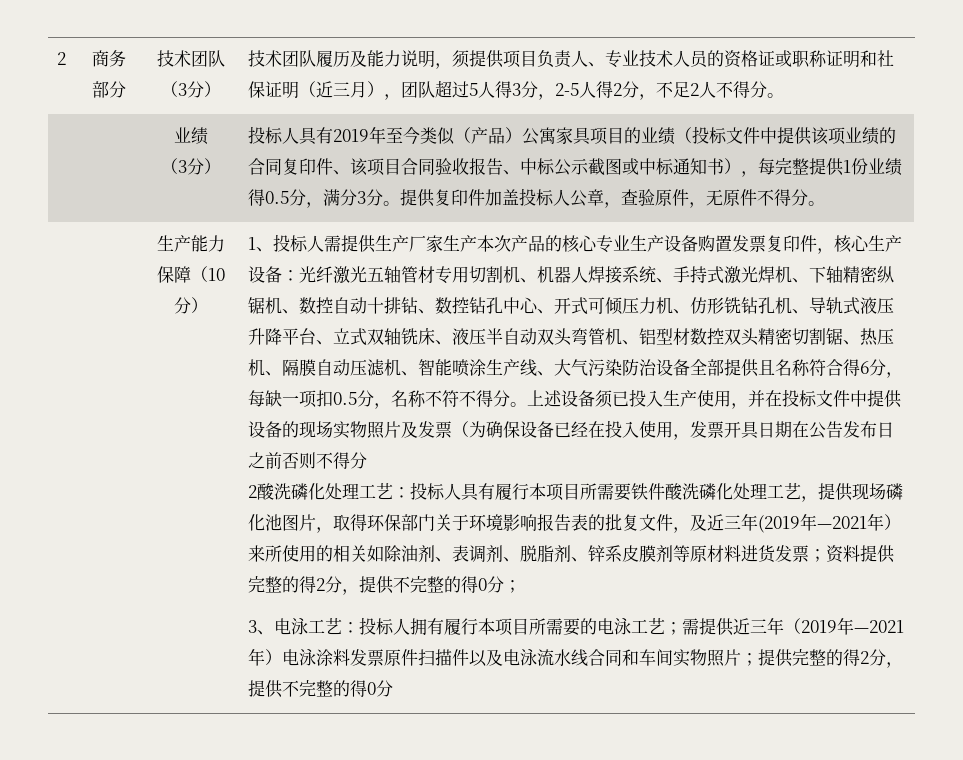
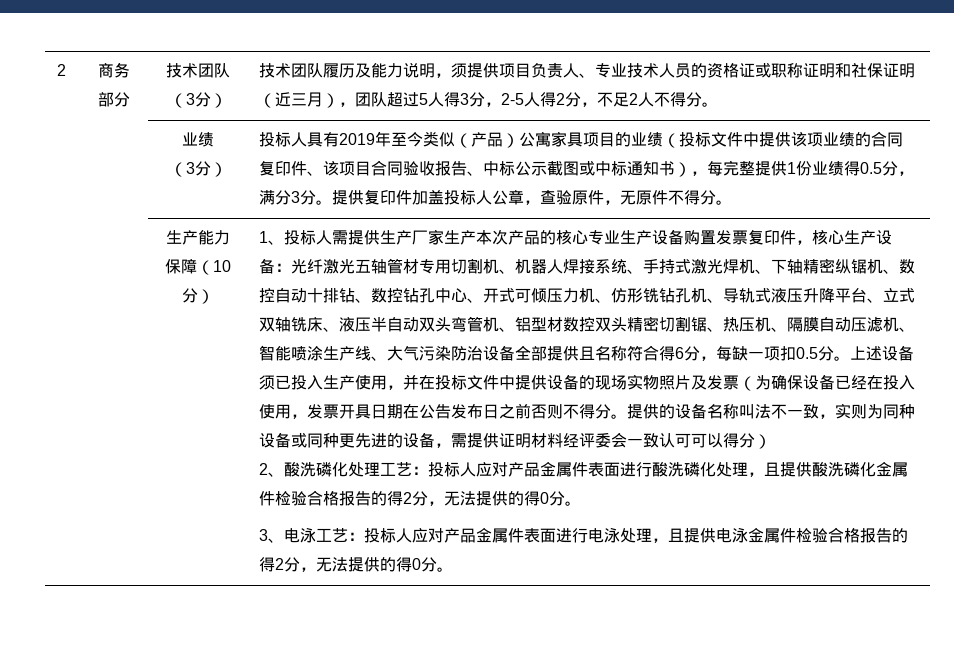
[373,390,510,409] ，名称不符不得分 -> (834, 353) none
[247,485,257,498] // 2 -> [610,403,915,419] [258,432,771,449] [258,463,284,477] 。提供的设备名称叫法不一致，实则为同种设备或同种更先进的设备，需提供证明材料经评委会一致认可可以得分） // 2、
[460,483,903,502] [247,513,901,533] [247,545,895,563] [247,576,521,595] 具有履行本项目所需要铁件酸洗磷化处理工艺，提供现场磷化池图片，取得环保部门关于环境影响报告表的批复文件，及近三年(2019年—2021年）来所使用的相关如除油剂、表调剂、脱脂剂、锌系皮膜剂等原材料进货发票；资料提供完整的得2分，提供不完整的得0分； -> [475,461,908,477] [258,490,581,506] 应对产品金属件表面进行酸洗磷化处理，且提供酸洗磷化金属件检验合格报告的得2分，无法提供的得0分。
[409,617,904,636] [247,648,903,668] [247,680,393,698] 拥有履行本项目所需要的电泳工艺；需提供近三年（2019年—2021年）电泳涂料发票原件扫描件以及电泳流水线合同和车间实物照片；提供完整的得2分，提供不完整的得0分 -> [411,527,908,543] [258,557,453,572] 应对产品金属件表面进行电泳处理，且提供电泳金属件检验合格报告的得2分，无法提供的得0分。

